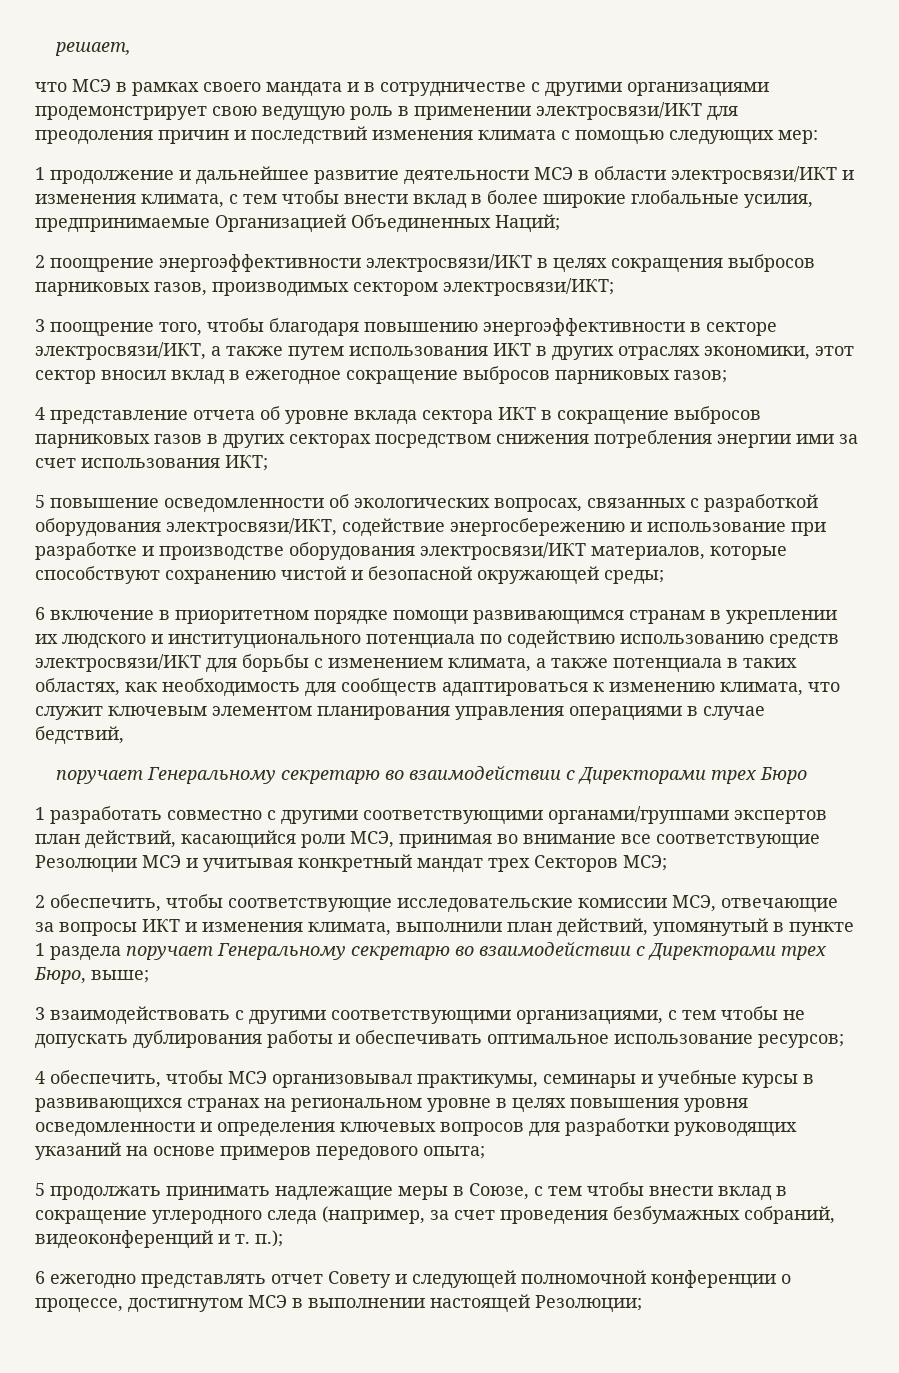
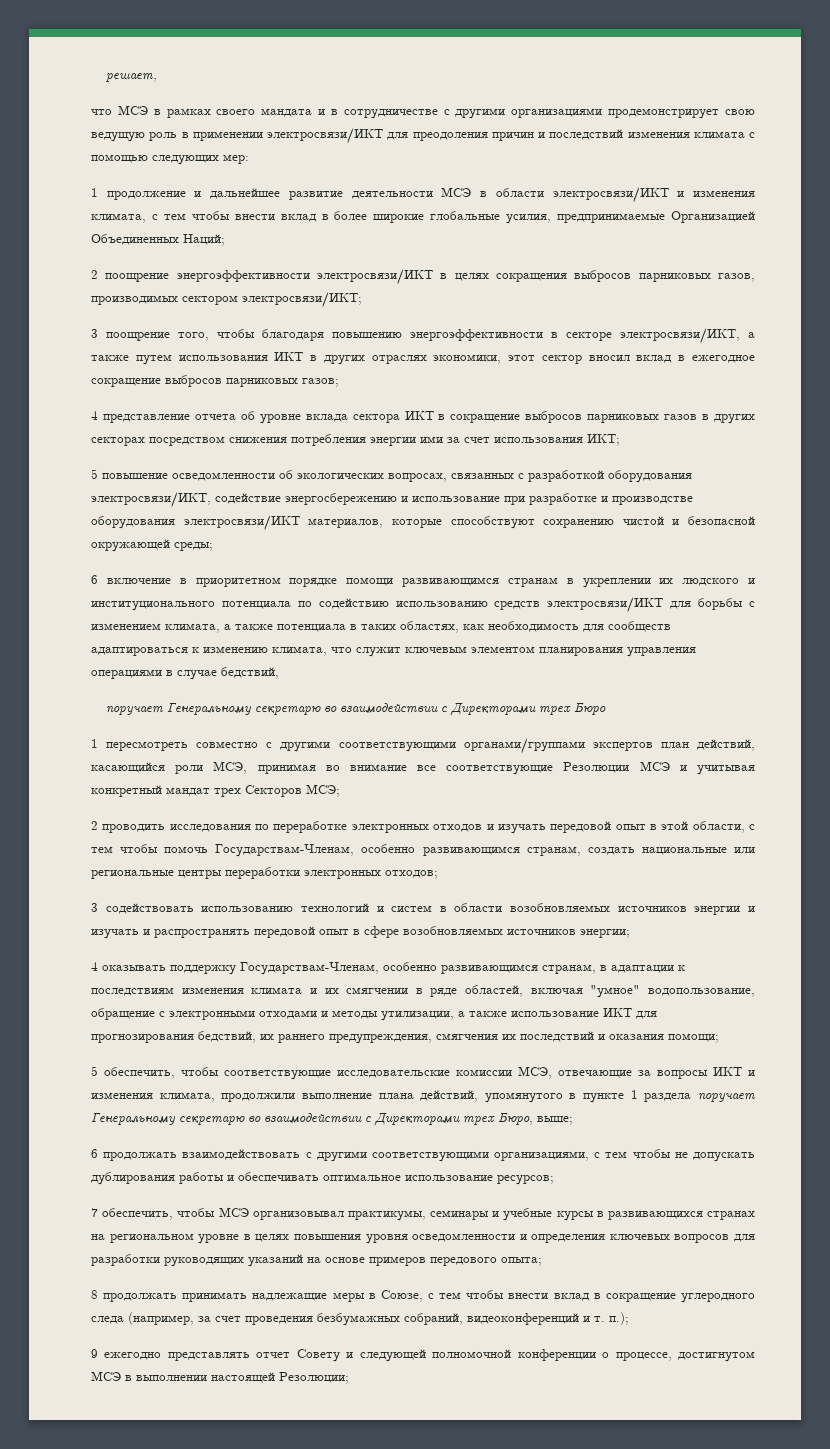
[50,806,162,824] разработать -> [106,741,189,751] пересмотреть
(45, 901) none -> [102,821,755,834] [91,844,755,857] [91,867,438,879] [91,903,755,915] [91,926,630,939] [91,962,685,975] [91,985,755,998] [91,1008,657,1021] [91,1031,719,1044] [91,1066,98,1076] проводить исследования по переработке электронных отходов и изучать передовой опыт в этой области, с тем чтобы помочь Государствам-Членам, особенно развивающимся странам, создать национальные или региональные центры переработки электронных отходов; // 3 содействовать использованию технологий и систем в области возобновляемых источников энергии и изучать и распространять передовой опыт в сфере возобновляемых источников энергии; // 4 оказывать поддержку Государствам-Членам, особенно развивающимся странам, в адаптации к последствиям изменения климата и их смягчении в ряде областей, включая "умное" водопользование, обращение с электронными отходами и методы утилизации, а также использование ИКТ для прогнозирования бедствий, их раннего предупреждения, смягчения их последствий и оказания помощи; // 5
[396,918,768,937] выполнили план действий, упомянутый -> [221,1090,563,1103] продолжили выполнение плана действий, упомянутого
[35,1007,45,1020] 3 -> [91,1149,178,1161] 6 продолжать
[35,1071,45,1084] 4 -> [91,1208,98,1217] 7
[35,1183,45,1196] 5 -> [91,1290,98,1299] 8
[35,1271,45,1284] 6 -> [91,1349,98,1358] 9

